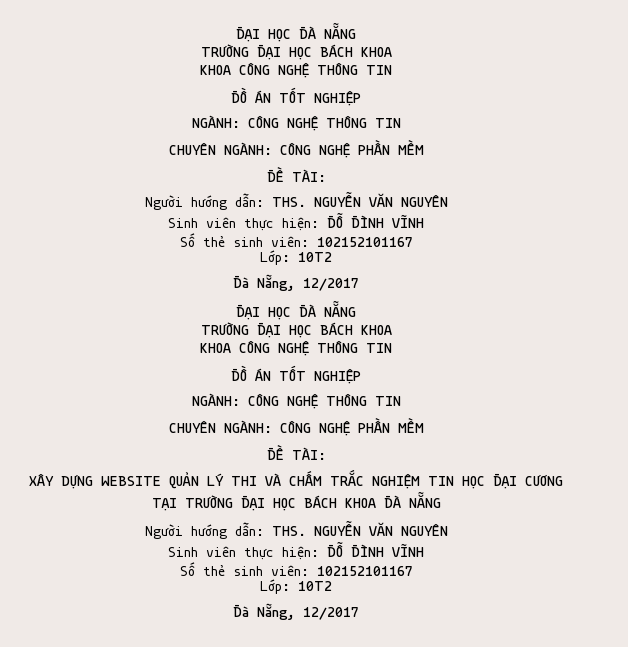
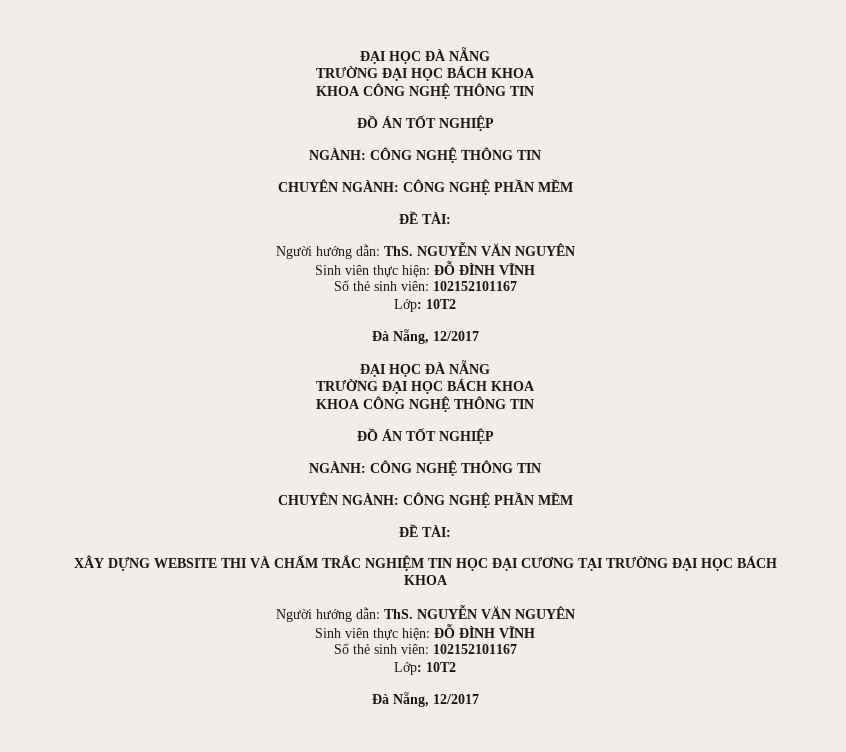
[271,197,306,207] THS. -> [383,246,413,256] ThS.
[169,472,224,489] QUẢN LÝ -> (217, 563) none
[383,491,441,508] [144,522,306,539] ĐÀ NẴNG // Người hướng dẫn: THS. -> [275,607,413,622] // Người hướng dẫn: ThS.

